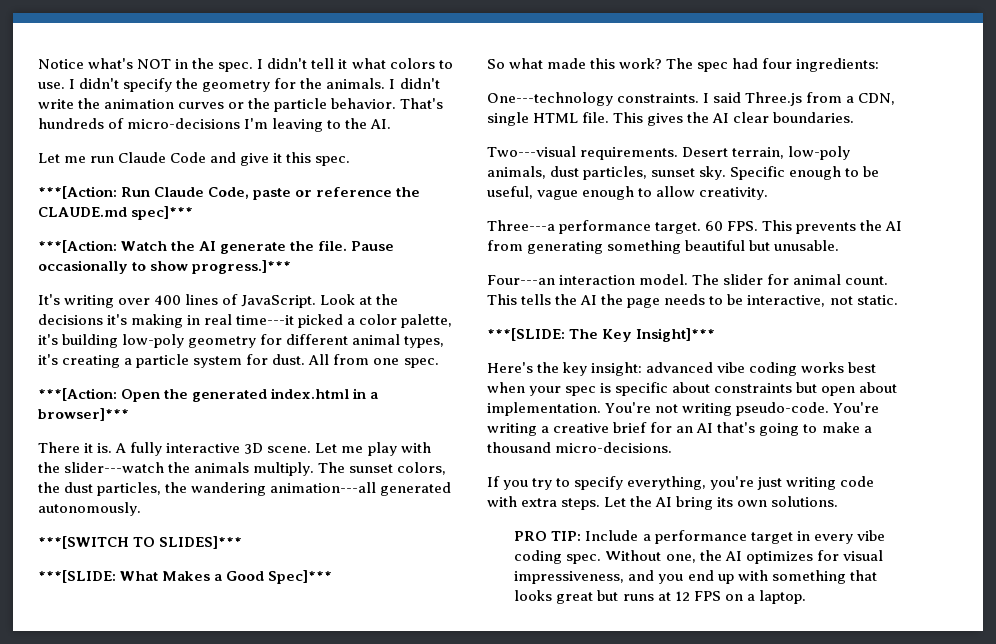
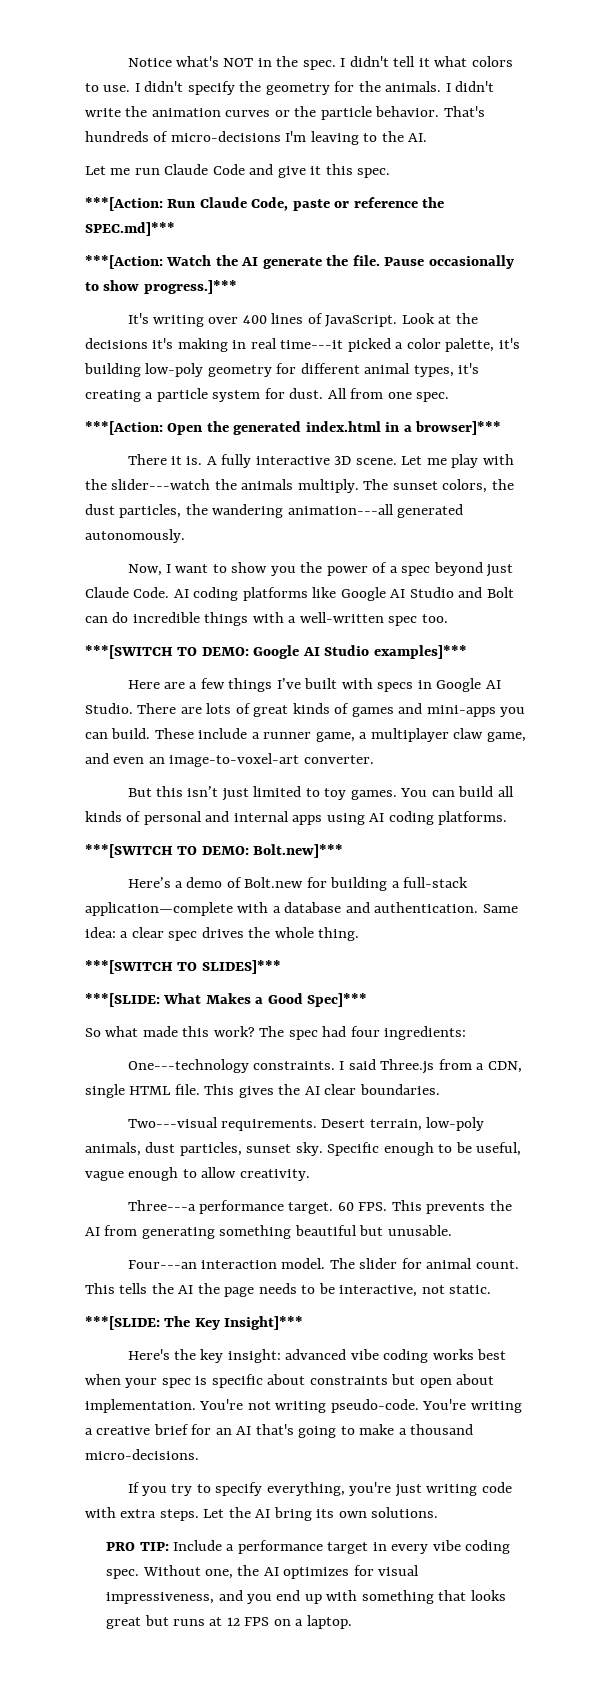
[38,206,194,220] CLAUDE.md spec]*** -> [85,222,175,236] SPEC.md]***
(141, 509) none -> [127,562,514,577] [85,587,514,601] [85,612,448,626] [85,645,467,659] [127,678,501,692] [85,703,526,717] [85,728,526,742] [85,753,374,767] [127,786,514,801] [85,811,508,825] [85,844,344,858] [127,877,469,891] [85,902,518,916] [85,927,360,941] // Now, I want to show you the power of a spec beyond just Claude Code. AI coding platforms like Google AI Studio and Bolt can do incredible things with a well-written spec too. // ***[SWITCH TO DEMO: Google AI Studio examples]*** // Here are a few things I’ve built with specs in Google AI Studio. There are lots of great kinds of games and mini-apps you can build. These include a runner game, a multiplayer claw game, and even an image-to-voxel-art converter. // But this isn’t just limited to toy games. You can build all kinds of personal and internal apps using AI coding platforms. // ***[SWITCH TO DEMO: Bolt.new]*** // Here’s a demo of Bolt.new for building a full-stack application—complete with a database and authentication. Same idea: a clear spec drives the whole thing.

